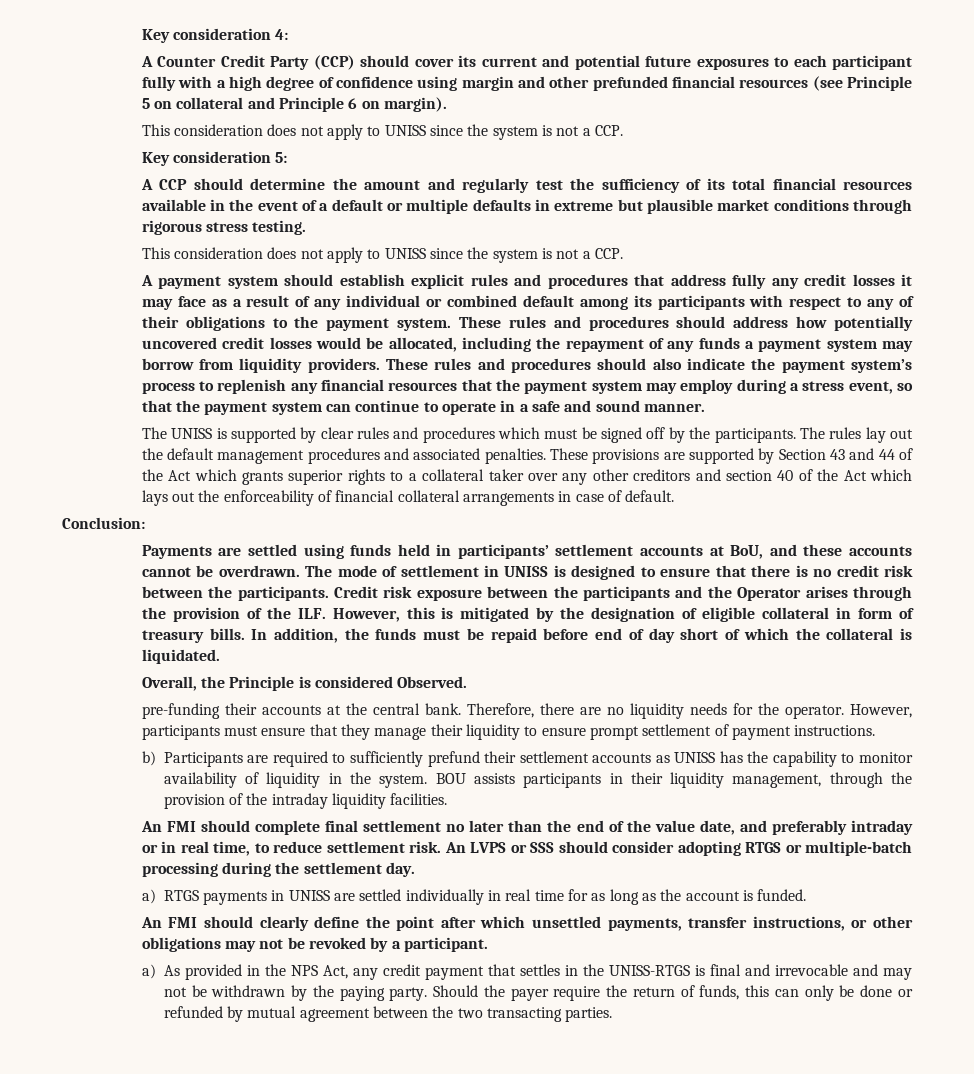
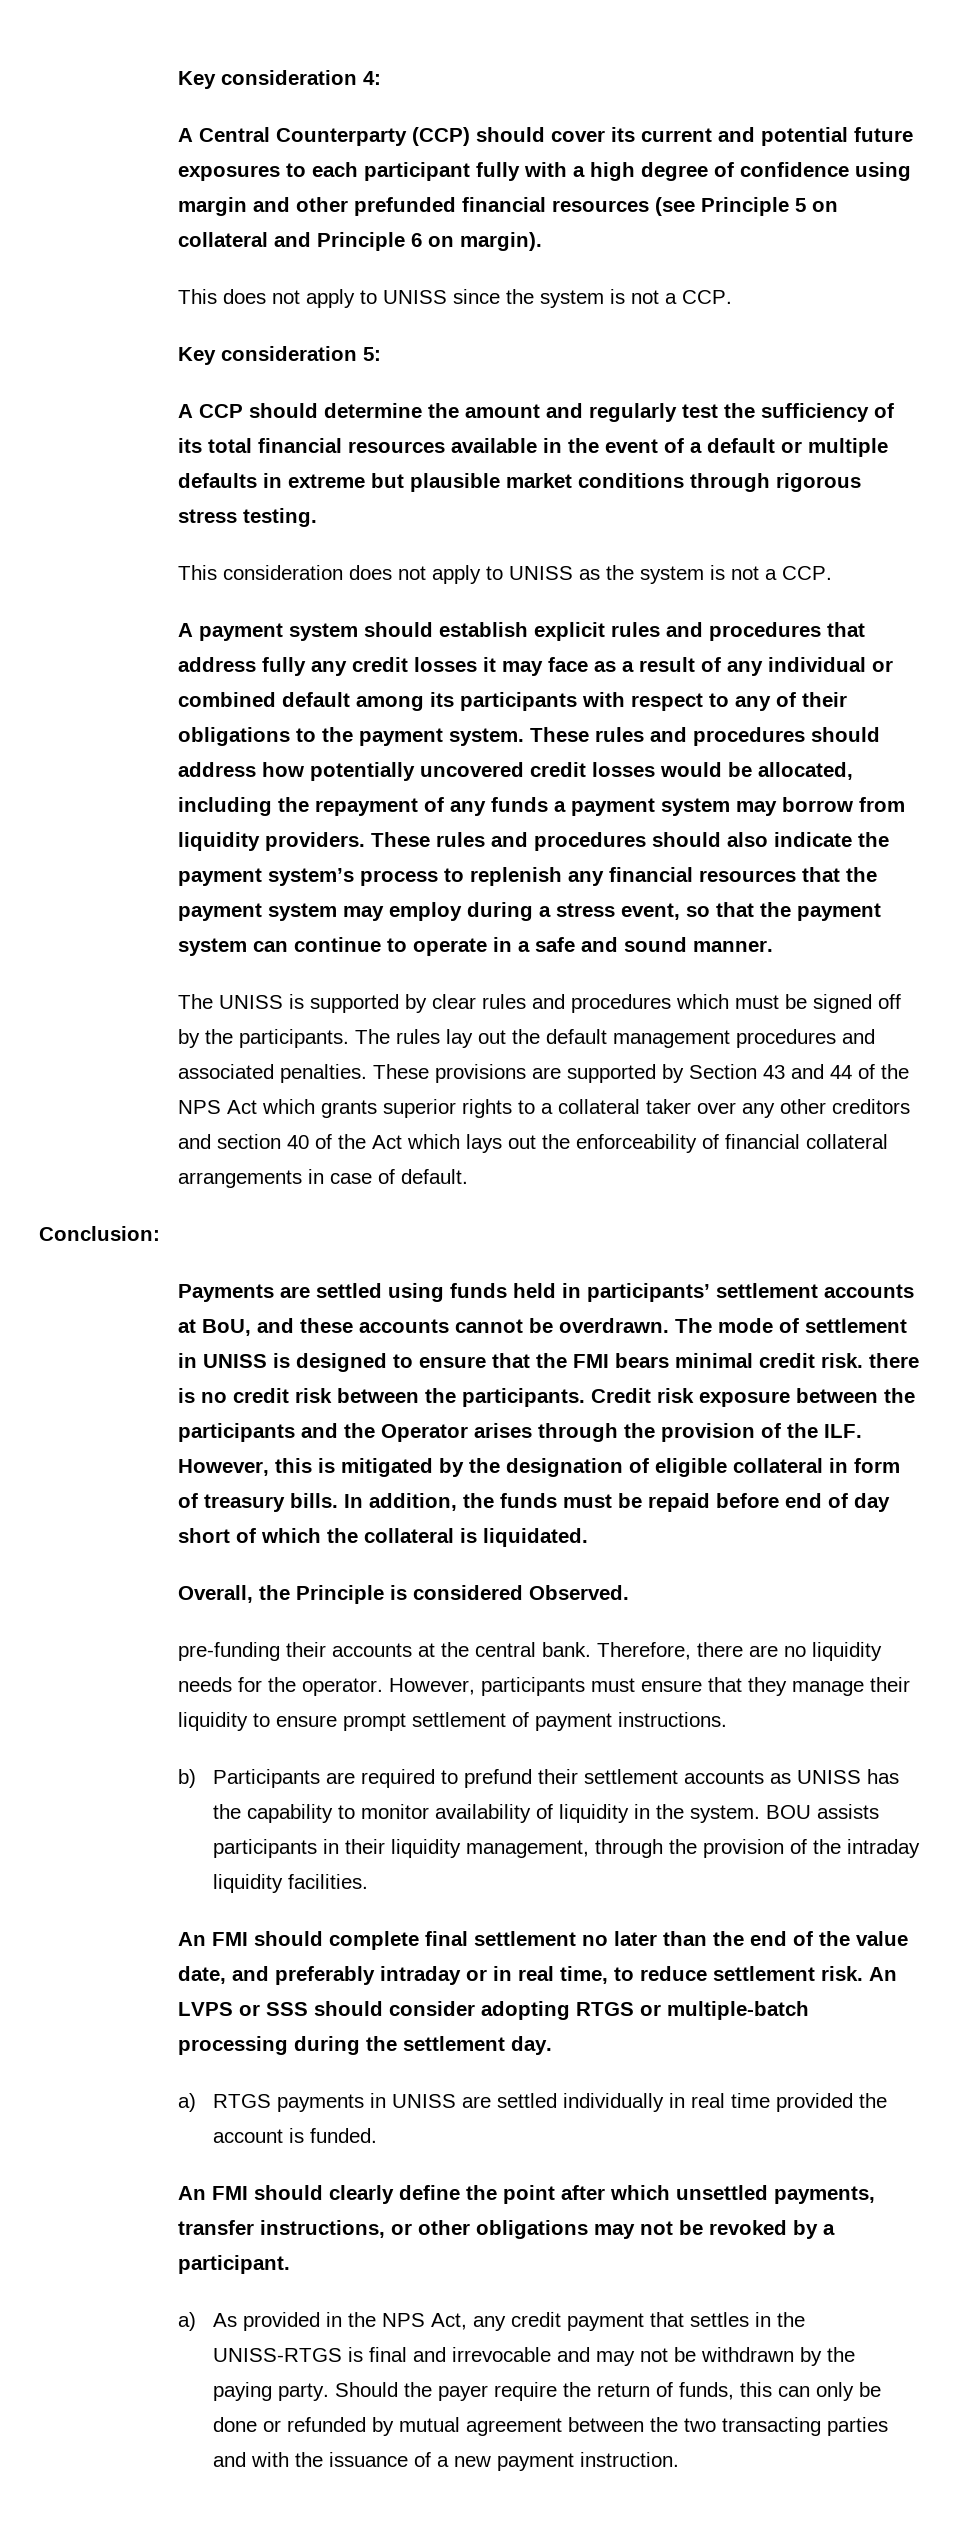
[157,55,310,70] Counter Credit Party -> [199,127,408,146] Central Counterparty
[174,124,264,136] consideration -> (218, 296) none
[430,248,464,259] since -> [579,569,601,580] as
(163, 475) none -> [178,1100,222,1114] NPS
(746, 571) none -> [536,1353,864,1368] the FMI bears minimal credit risk.
[349,751,423,767] sufficiently -> (459, 1777) none
[568,889,656,905] for as long as -> [776,2093,854,2112] provided
[565,1007,613,1022] parties. -> [827,2417,889,2436] [213,2452,680,2471] parties and with the issuance of a new payment instruction.

